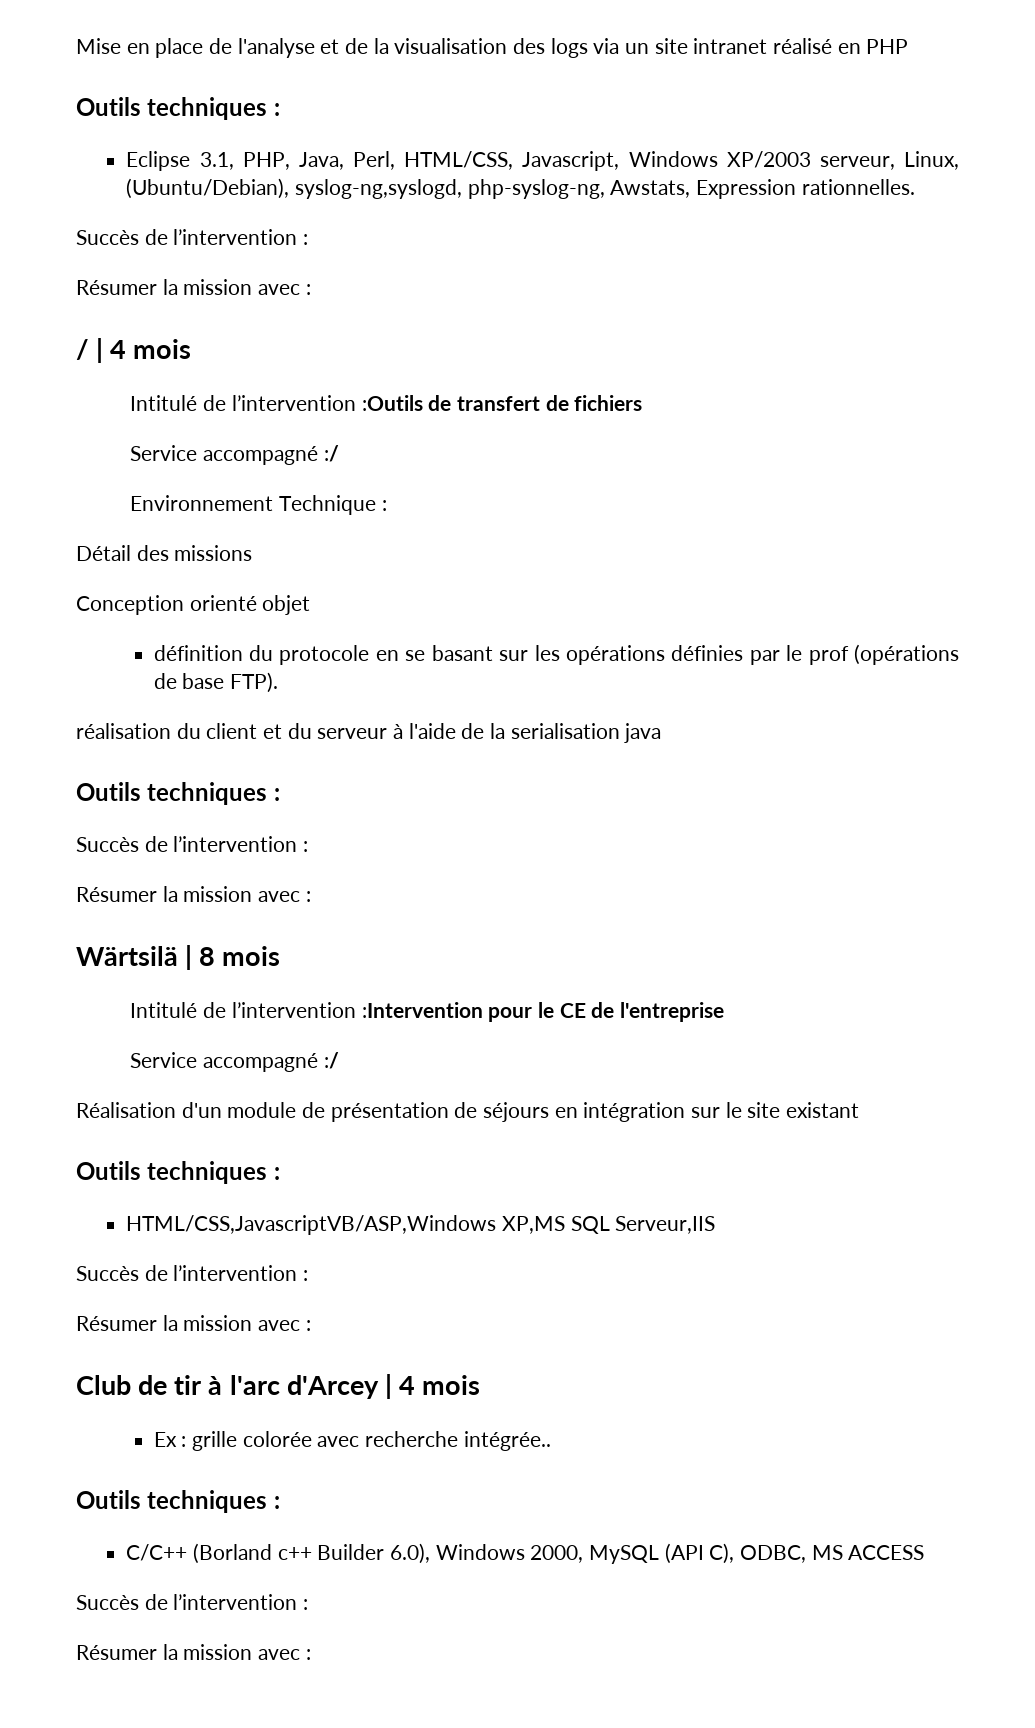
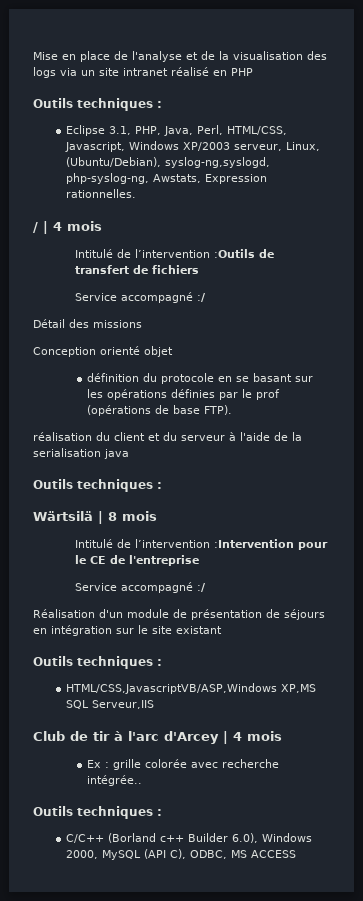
[76,229,309,245] [76,279,311,295] // Succès de l’intervention : // Résumer la mission avec : -> (137, 193) none
[130,495,387,515] // Environnement Technique : -> (206, 297) none
[76,836,309,852] [76,886,311,902] // Succès de l’intervention : // Résumer la mission avec : -> (162, 485) none
[76,1265,309,1281] [76,1315,311,1331] // Succès de l’intervention : // Résumer la mission avec : -> (155, 704) none
[76,1594,309,1610] [76,1644,311,1660] // Succès de l’intervention : // Résumer la mission avec : -> (297, 854) none

